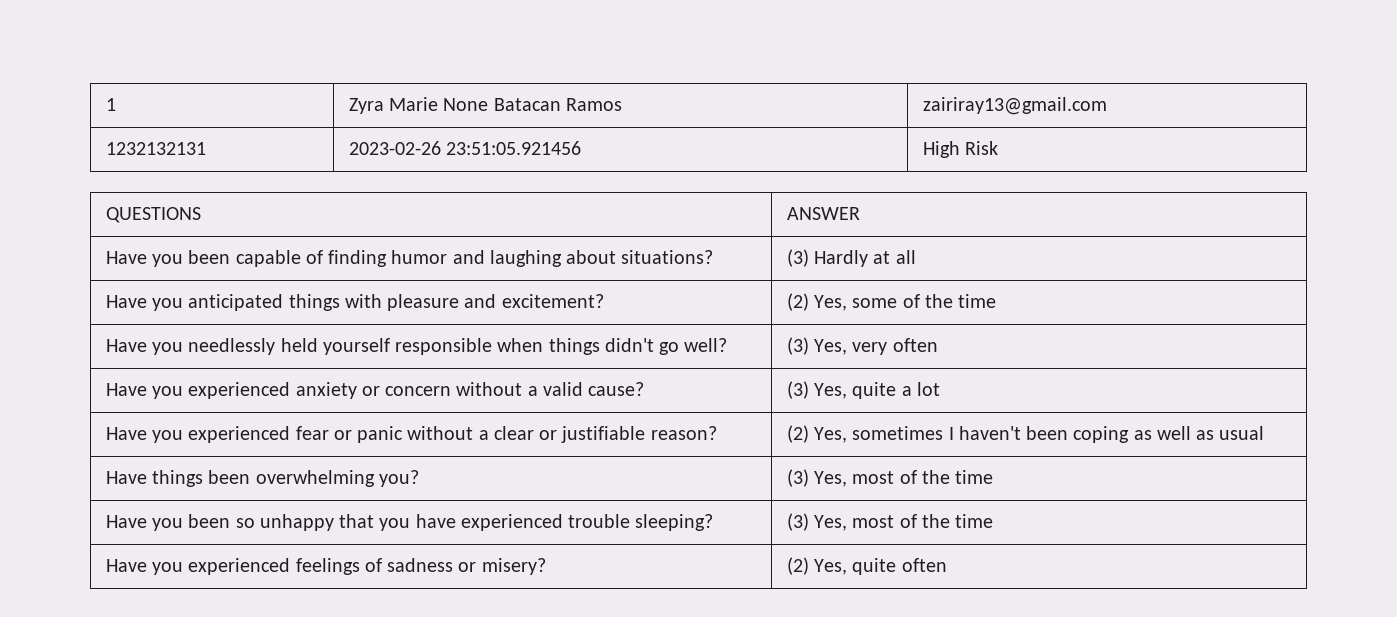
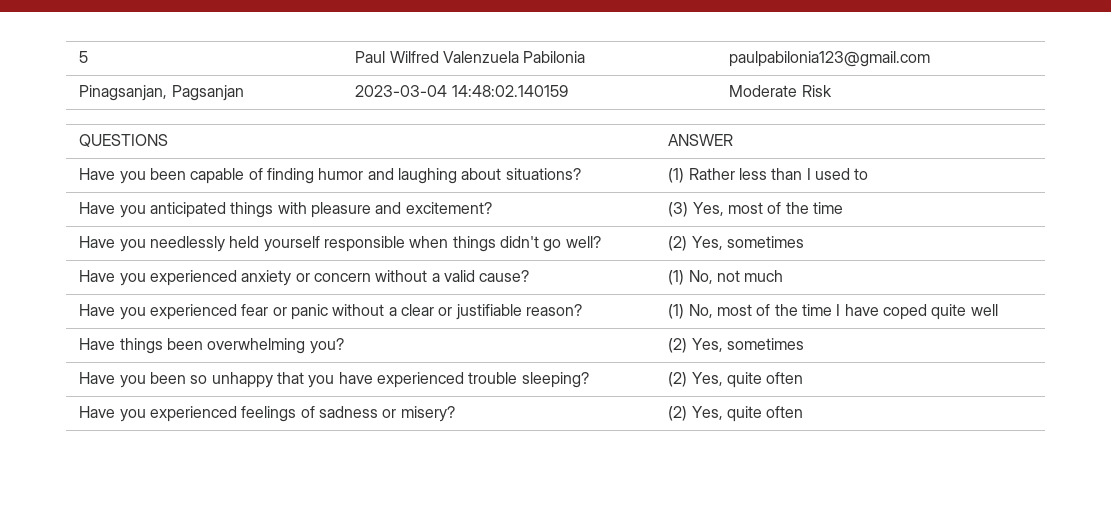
[105,98,116,111] [348,97,622,114] [922,97,1107,115] [105,142,206,155] [348,141,582,155] [922,141,960,158] 1 | Zyra Marie None Batacan Ramos | zairiray13@gmail.com // 1232132131 | 2023-02-26 23:51:05.921456 | High -> [79,51,89,63] [355,51,586,63] [729,51,931,67] [79,85,244,101] [355,85,568,97] [729,85,798,97] 5 | Paul Wilfred Valenzuela Pabilonia | paulpabilonia123@gmail.com // Pinagsanjan, Pagsanjan | 2023-03-04 14:48:02.140159 | Moderate
[786,249,916,267] (3) Hardly at all -> [668,168,869,183] (1) Rather less than I used to
[786,293,898,311] (2) Yes, some -> [668,202,764,217] (3) Yes, most
[786,337,938,355] (3) Yes, very often -> [668,236,805,251] (2) Yes, sometimes
[786,381,940,399] (3) Yes, quite a lot -> [668,270,784,285] (1) No, not much
[786,425,1152,443] (2) Yes, sometimes I haven't been coping as -> [668,304,967,320] (1) No, most of the time I have coped quite
[1196,426,1265,440] as usual -> (998, 310) none
[786,469,994,487] (3) Yes, most of the time -> [668,338,805,353] (2) Yes, sometimes
[786,513,994,531] (3) Yes, most of the time -> [668,372,804,388] (2) Yes, quite often

